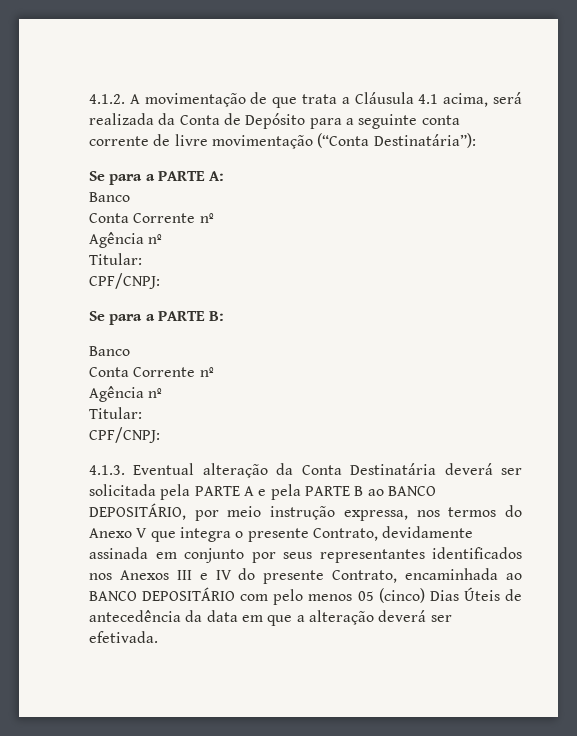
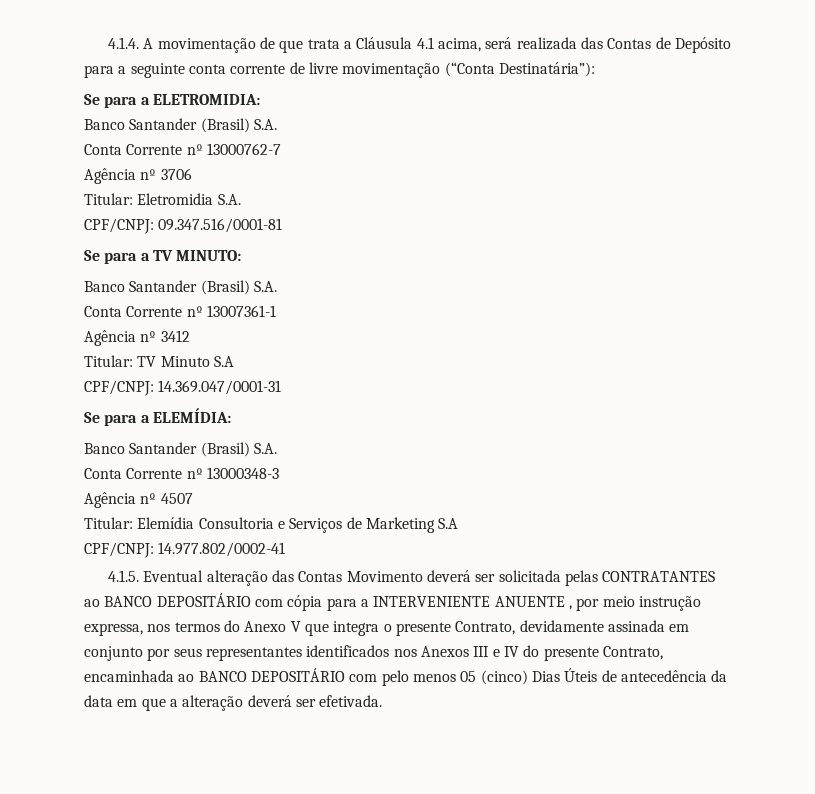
[89,94,125,104] 4.1.2. -> [108,37,140,49] 4.1.4.
[158,113,220,125] da Conta -> [580,37,652,49] das Contas
[157,171,225,181] [89,192,130,202] [89,213,214,223] [89,232,163,248] [89,253,142,265] [89,273,160,289] [89,311,225,325] [89,346,130,356] [89,367,214,377] [89,386,163,402] [89,407,142,419] [89,427,160,443] [89,463,522,478] [89,484,436,500] [89,503,186,520] PARTE A: // Banco // Conta Corrente nº // Agência nº // Titular: // CPF/CNPJ: // Se para a PARTE B: // Banco // Conta Corrente nº // Agência nº // Titular: // CPF/CNPJ: // 4.1.3. Eventual alteração da Conta Destinatária deverá ser solicitada pela PARTE A e pela PARTE B ao BANCO DEPOSITÁRIO, -> [152,94,260,105] [84,118,277,133] [84,143,281,155] [84,168,192,184] [84,193,241,205] [84,218,283,234] [84,250,242,264] [84,280,277,295] [84,305,276,317] [84,330,190,346] [84,355,234,367] [84,380,282,396] [84,408,231,426] [84,442,277,457] [84,467,279,479] [84,492,193,508] [84,517,459,533] [84,542,286,558] [108,570,716,586] [84,593,572,611] ELETROMIDIA: // Banco Santander (Brasil) S.A. // Conta Corrente nº 13000762-7 // Agência nº 3706 // Titular: Eletromidia S.A. // CPF/CNPJ: 09.347.516/0001-81 // Se para a TV MINUTO: // Banco Santander (Brasil) S.A. // Conta Corrente nº 13007361-1 // Agência nº 3412 // Titular: TV Minuto S.A // CPF/CNPJ: 14.369.047/0001-31 // Se para a ELEMÍDIA: // Banco Santander (Brasil) S.A. // Conta Corrente nº 13000348-3 // Agência nº 4507 // Titular: Elemídia Consultoria e Serviços de Marketing S.A // CPF/CNPJ: 14.977.802/0002-41 // 4.1.5. Eventual alteração das Contas Movimento deverá ser solicitada pelas CONTRATANTES ao BANCO DEPOSITÁRIO com cópia para a INTERVENIENTE ANUENTE ,

